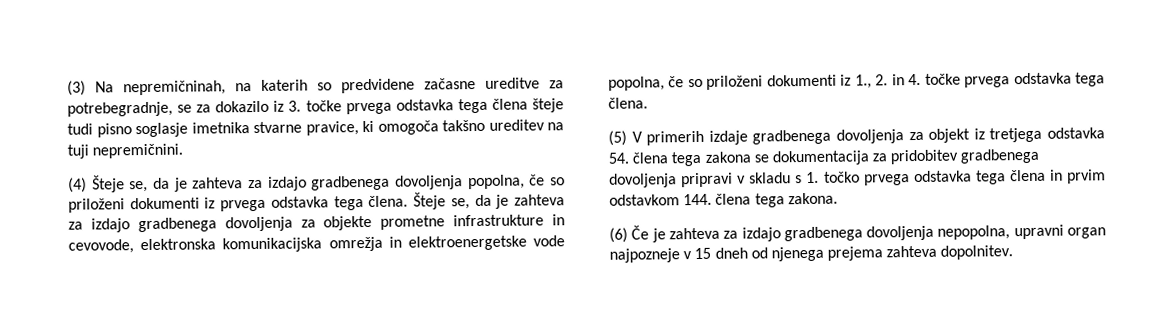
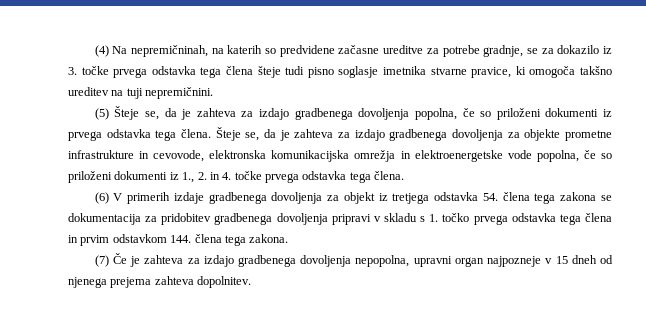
[67,80,86,96] (3) -> [94,45,109,57] (4)
[67,101,173,117] potrebegradnje, -> [442,45,524,57] potrebe gradnje,
[68,177,87,193] (4) -> [94,108,109,120] (5)
[608,130,627,146] (5) -> [94,192,109,204] (6)
[609,227,628,243] (6) -> [94,255,109,267] (7)

